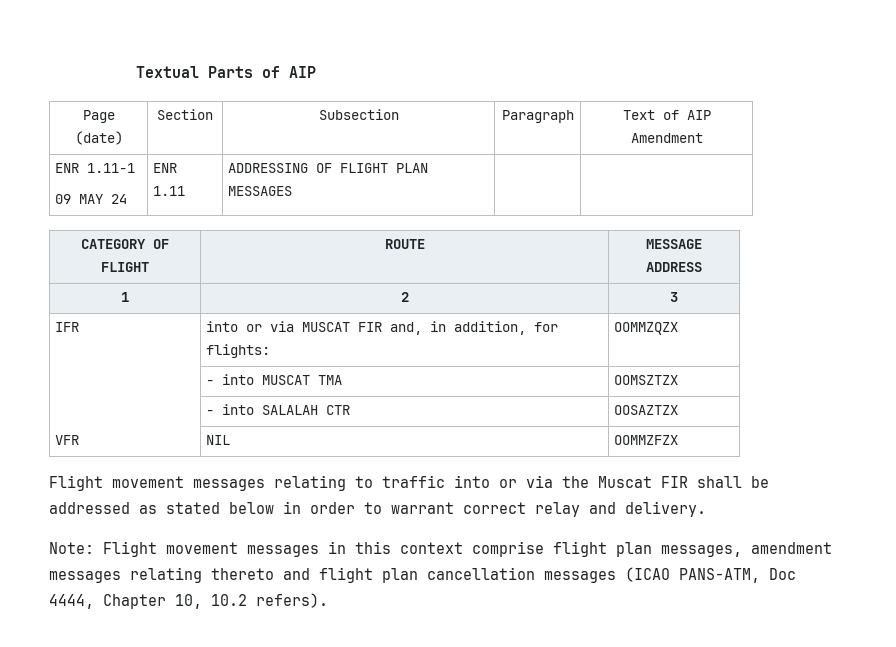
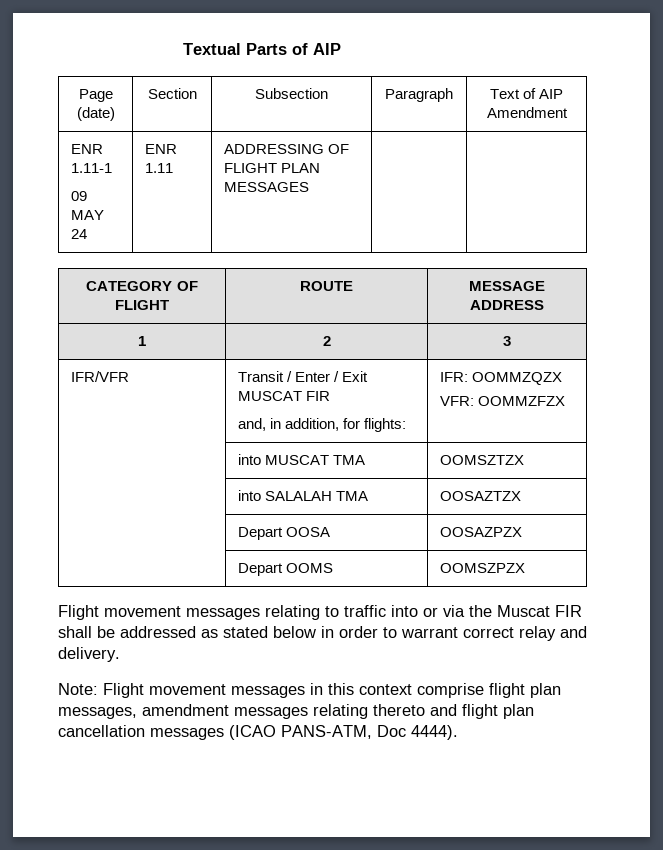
[55,322,80,332] [206,321,295,332] IFR | into or via -> [71,371,130,382] [238,371,369,382] IFR/VFR | Transit / Enter / Exit
(383, 327) none -> (331, 396) //
(271, 351) none -> [440,372,469,382] IFR:
[206,380,215,385] // | - -> [440,396,566,406] // VFR: OOMMZFZX // |
[206,410,215,415] - -> (525, 460) none
[326,405,351,415] CTR -> [336,491,369,501] TMA
[55,435,80,445] [206,435,231,445] [614,435,679,445] VFR | NIL | OOMMZFZX -> [238,527,331,540] [440,527,523,537] [238,563,334,576] [440,563,526,573] | Depart OOSA | OOSAZPZX // | Depart OOMS | OOMSZPZX
[49,593,328,609] 4444, Chapter 10, 10.2 refers). -> [411,725,458,740] 4444).

